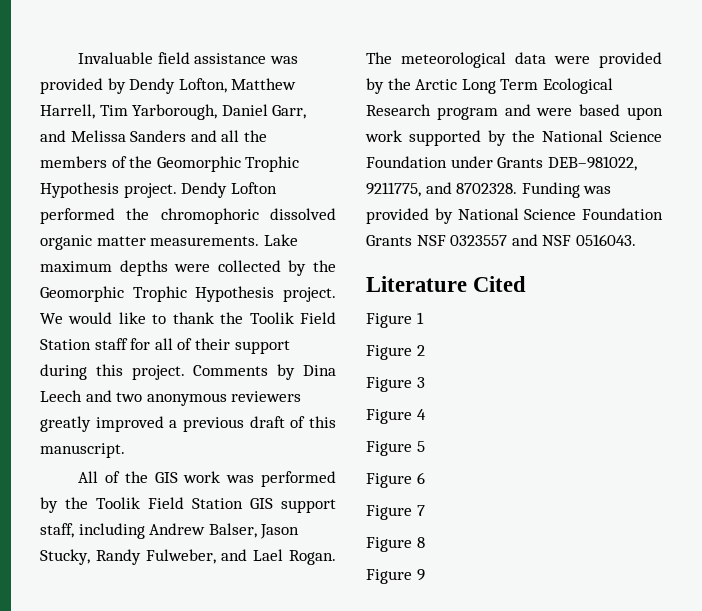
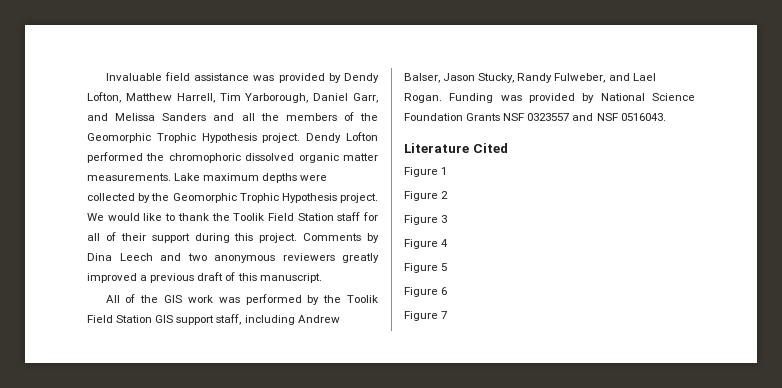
[366,52,662,68] [366,78,613,94] [366,104,663,120] [365,130,662,146] [366,156,637,171] [366,182,518,197] The meteorological data were provided by the Arctic Long Term Ecological Research program and were based upon work supported by the National Science Foundation under Grants DEB–981022, 9211775, and 8702328. -> (442, 98) none
[366,537,425,552] [366,569,425,584] // Figure 8 // Figure 9 -> (448, 315) none

